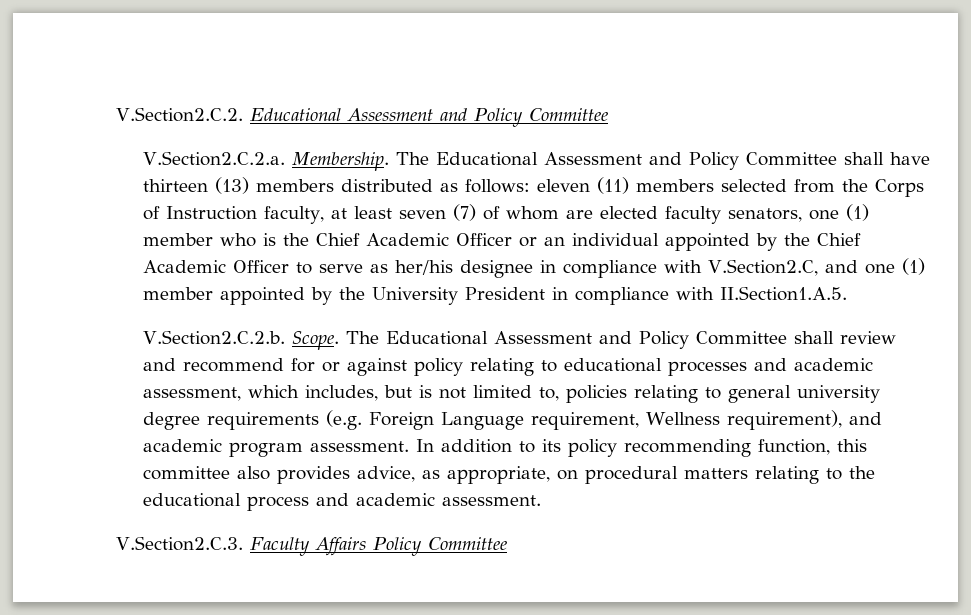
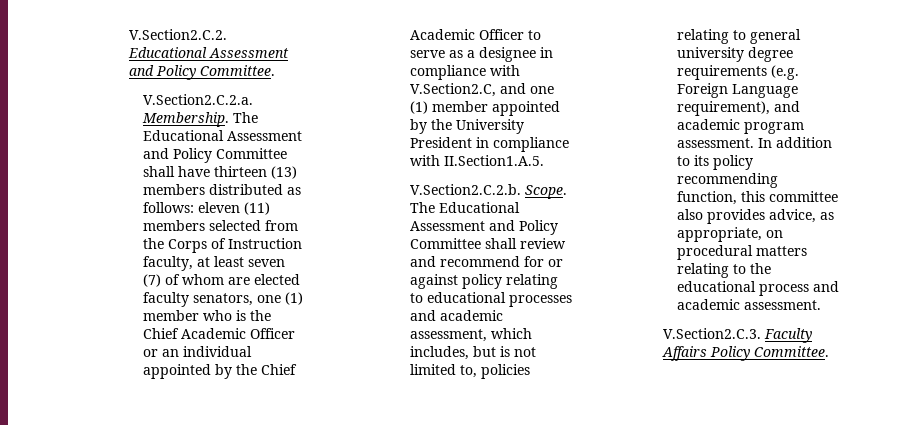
[529,108,609,121] Committee -> [200,65,276,76] Committee.
[394,260,453,275] her/his -> [466,50,475,58] a
[530,412,720,430] requirement, Wellness -> (798, 91) none
[428,537,508,550] Committee -> [754,346,830,357] Committee.

